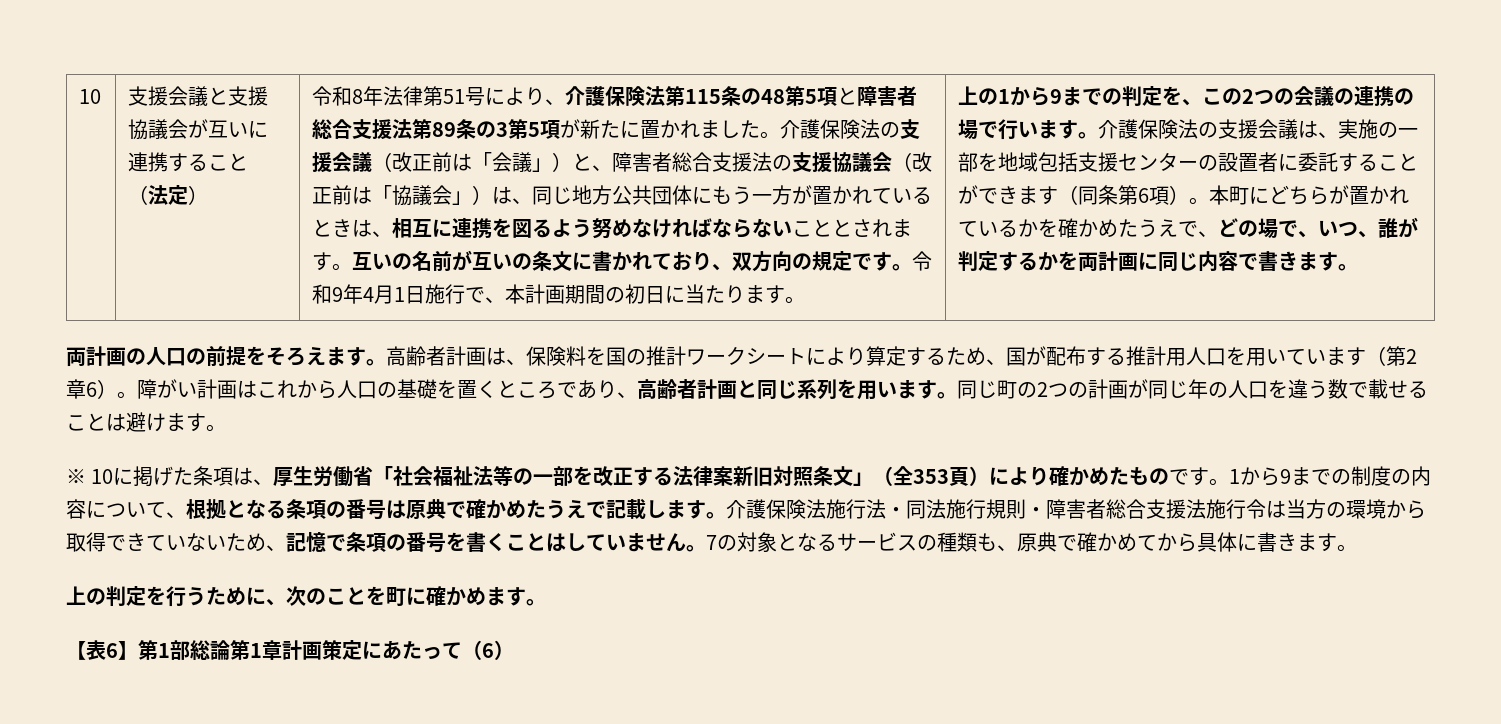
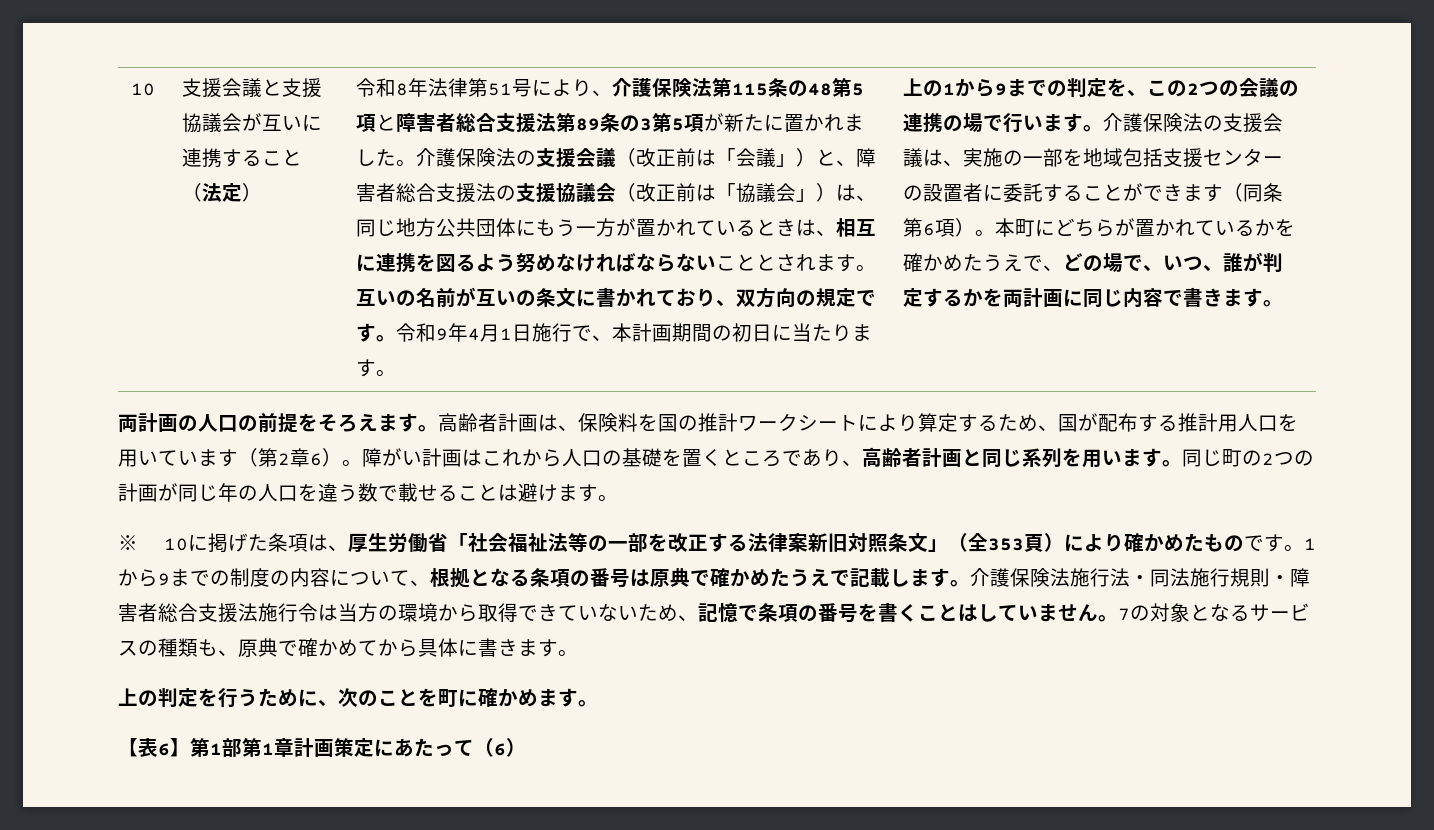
[190,640,230,660] 総論 -> (242, 747) none

